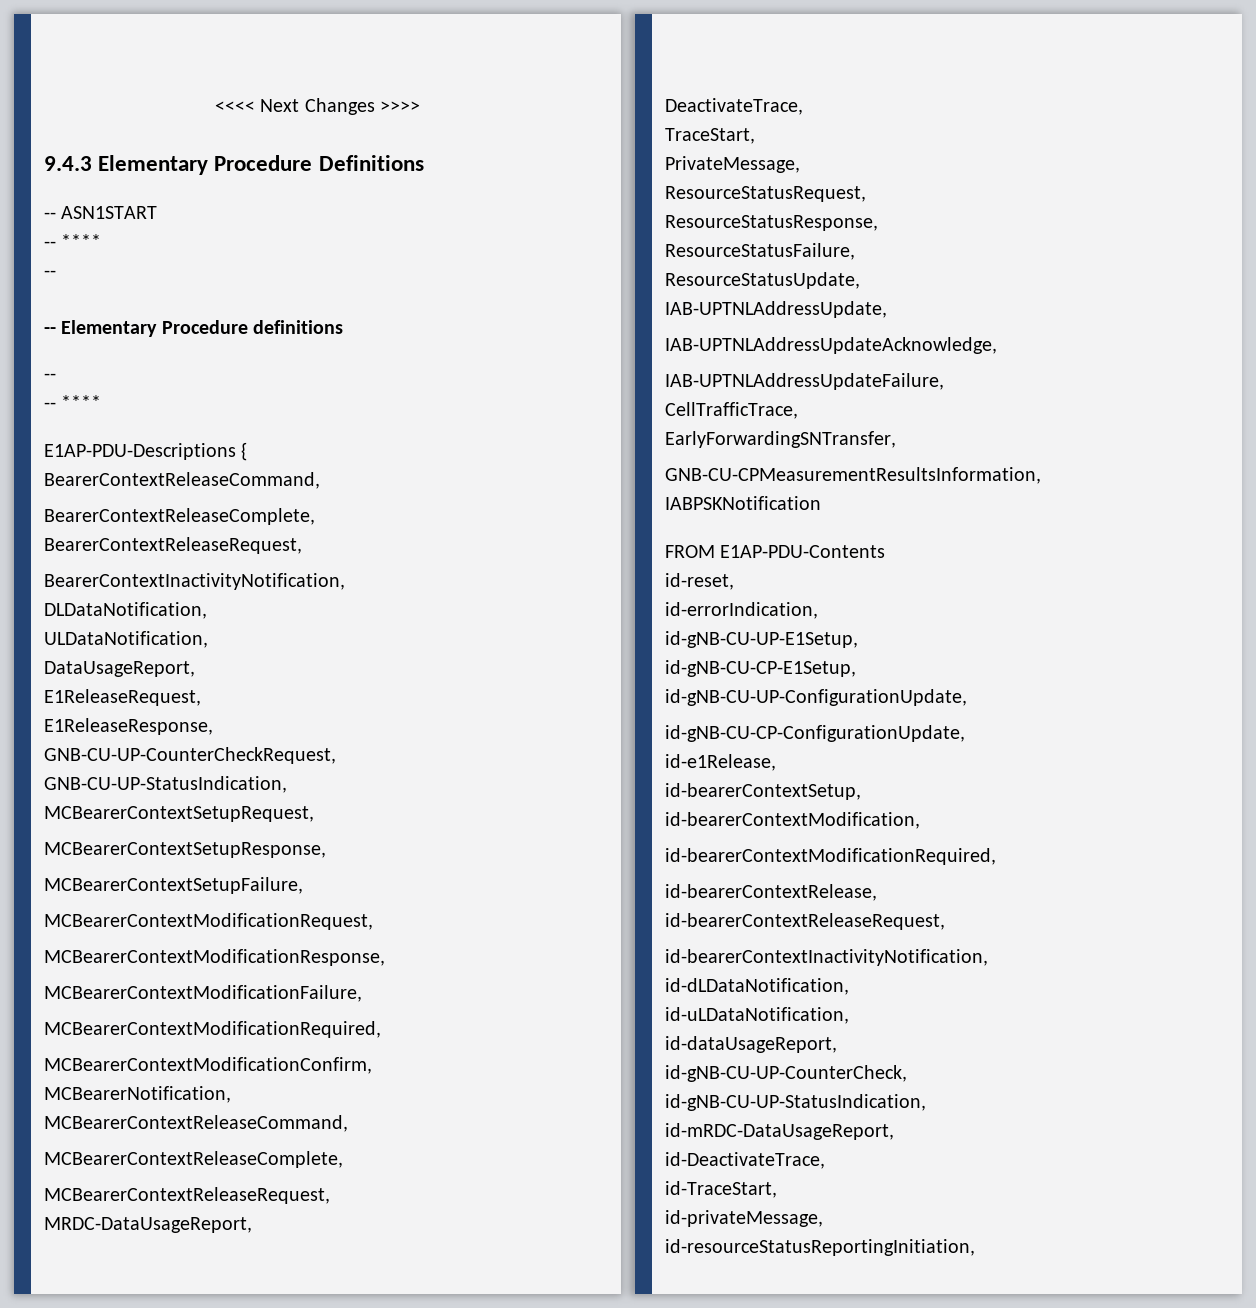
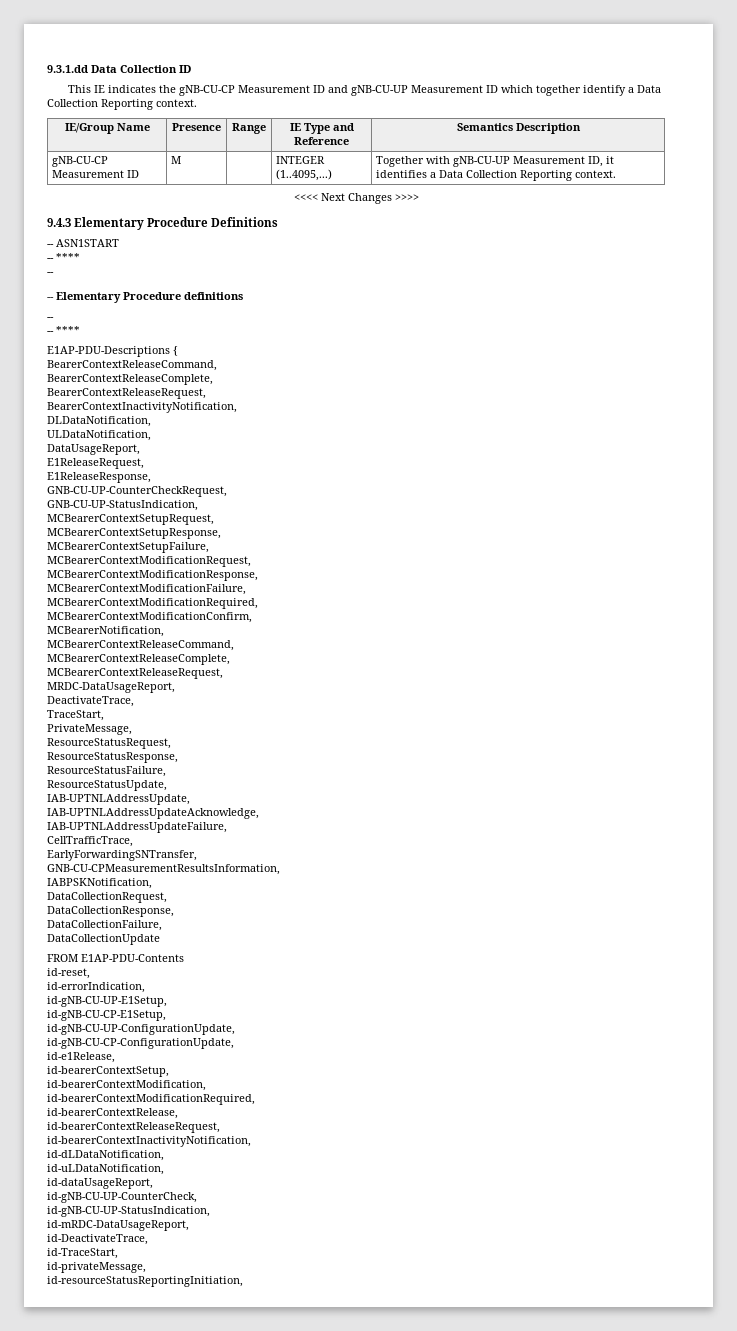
(214, 106) none -> [47,65,191,73] [68,85,662,96] [47,99,197,110] [64,123,150,134] [172,123,221,131] [232,123,266,134] [289,123,354,134] [294,137,349,145] [456,123,581,134] [52,156,109,167] [52,170,140,178] [171,156,182,164] [276,156,326,164] [276,169,333,181] [376,156,615,167] [376,170,617,181] 9.3.1.dd Data Collection ID // This IE indicates the gNB-CU-CP Measurement ID and gNB-CU-UP Measurement ID which together identify a Data Collection Reporting context. // IE/Group Name | Presence | Range | IE Type and Reference | Semantics Description // gNB-CU-CP Measurement ID | M | | INTEGER (1..4095,...) | Together with gNB-CU-UP Measurement ID, it identifies a Data Collection Reporting context. //
[665,496,821,510] IABPSKNotification -> [47,878,152,889] [47,892,167,903] [47,906,174,917] [47,920,162,931] [47,934,160,945] IABPSKNotification, // DataCollectionRequest, // DataCollectionResponse, // DataCollectionFailure, // DataCollectionUpdate

